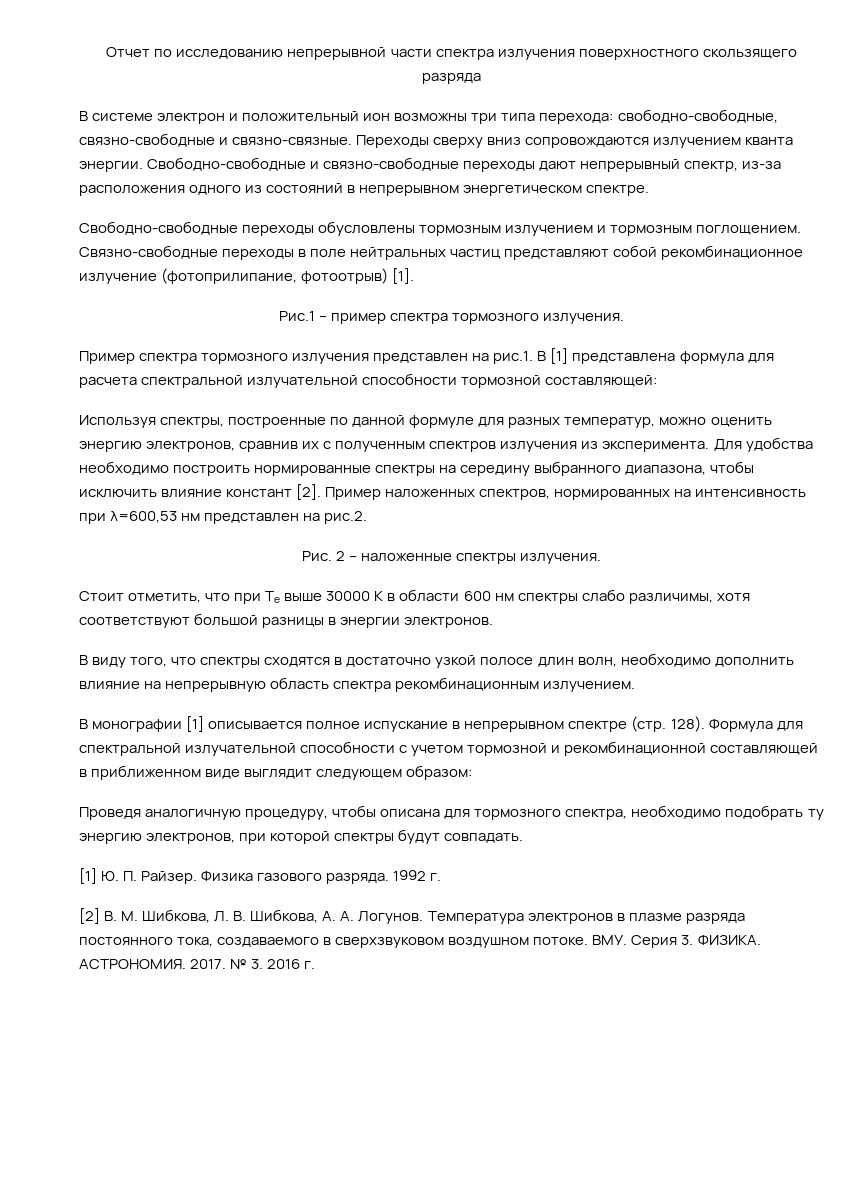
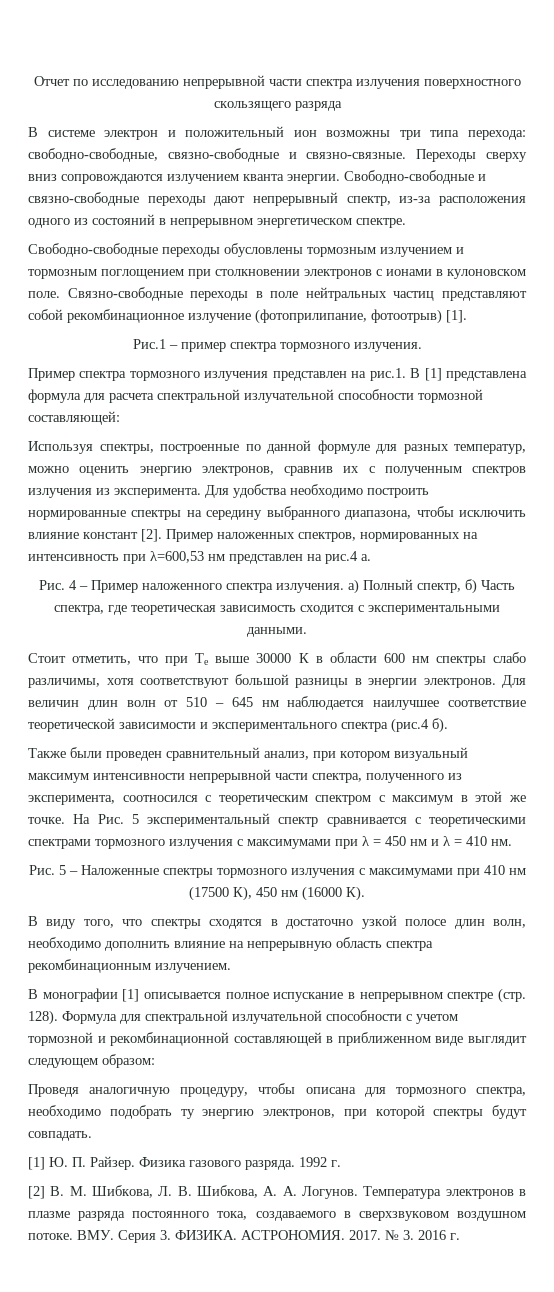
[696,225,802,235] поглощением. -> [101,269,526,279] [28,291,60,298] поглощением при столкновении электронов с ионами в кулоновском поле.
[324,511,368,524] [301,551,602,564] рис.2. // Рис. 2 – наложенные спектры излучения. -> [325,551,371,564] [39,579,515,594] [54,605,500,615] [247,627,307,637] рис.4 а. // Рис. 4 – Пример наложенного спектра излучения. а) Полный спектр, б) Часть спектра, где теоретическая зависимость сходится с экспериментальными данными.
(494, 622) none -> [502,675,526,688] [28,696,526,710] [28,718,448,733] [28,747,468,761] [28,769,462,783] [28,791,526,805] [28,813,526,827] [28,836,512,849] [28,865,526,878] [189,886,365,901] Для величин длин волн от 510 – 645 нм наблюдается наилучшее соответствие теоретической зависимости и экспериментального спектра (рис.4 б). // Также были проведен сравнительный анализ, при котором визуальный максимум интенсивности непрерывной части спектра, полученного из эксперимента, соотносился с теоретическим спектром с максимум в этой же точке. На Рис. 5 экспериментальный спектр сравнивается с теоретическими спектрами тормозного излучения с максимумами при λ = 450 нм и λ = 410 нм. // Рис. 5 – Наложенные спектры тормозного излучения с максимумами при 410 нм (17500 К), 450 нм (16000 К).

